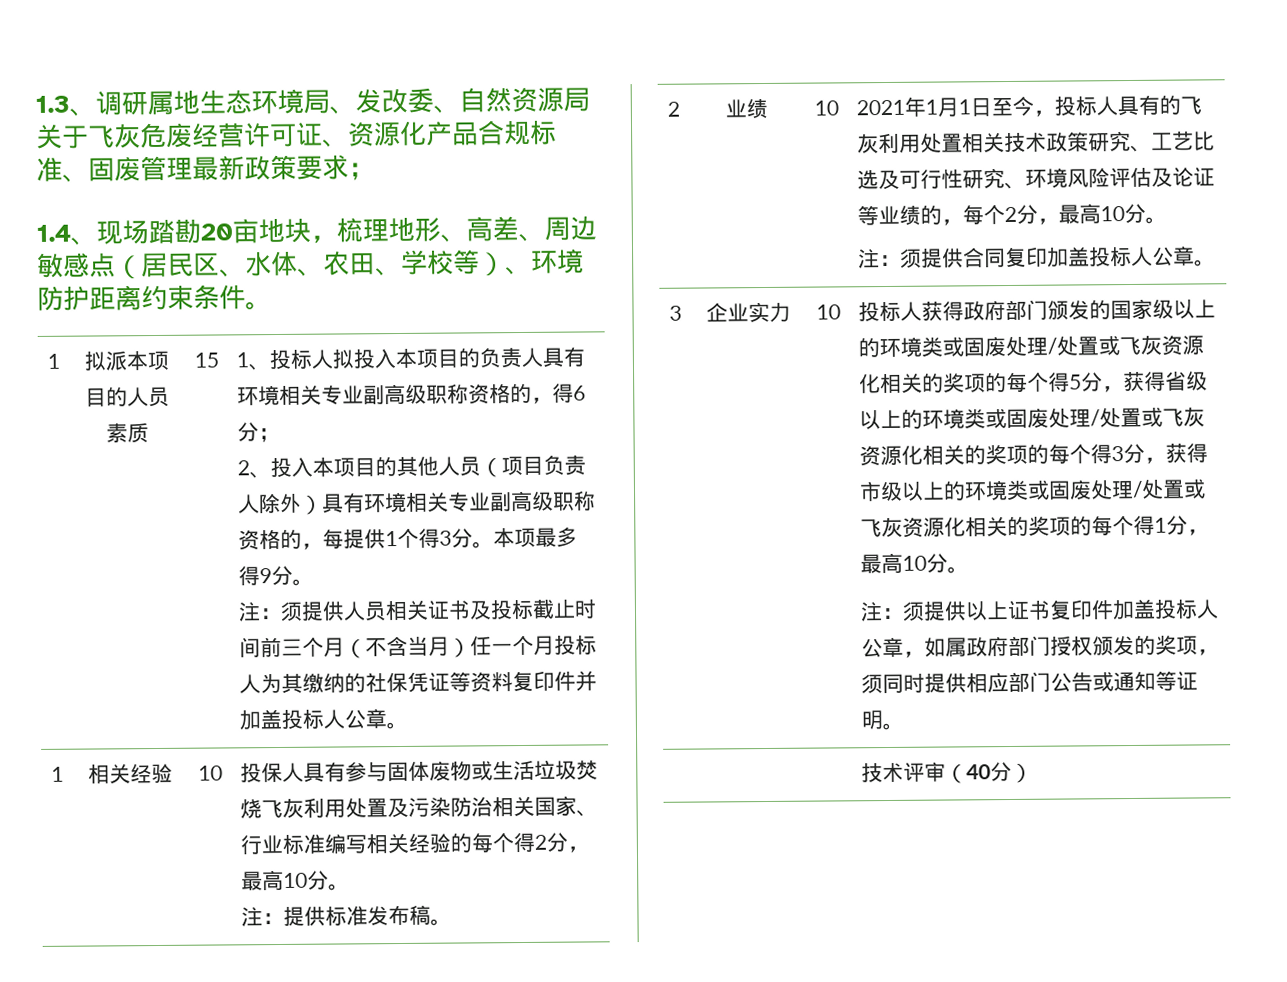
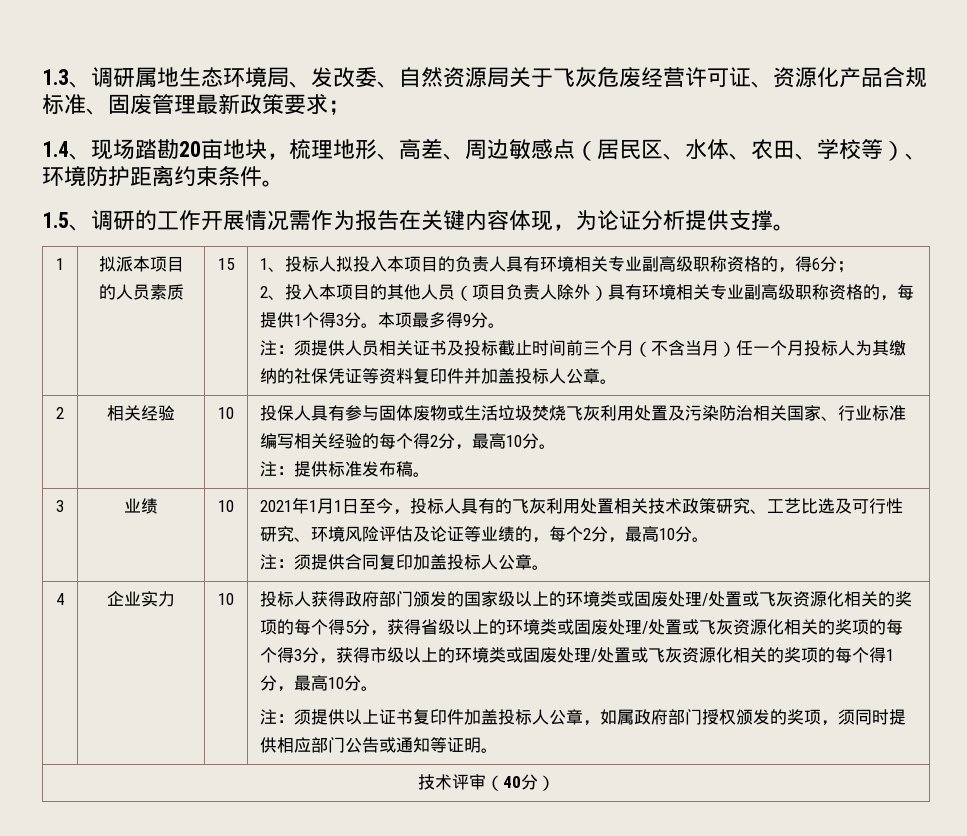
(272, 306) none -> [42,210,795,231] // 1.5、调研的工作开展情况需作为报告在关键内容体现，为论证分析提供支撑。
[51,766,64,782] 1 -> [56,407,64,419] 2
[667,101,680,117] 2 -> [56,500,64,512] 3
[669,305,682,321] 3 -> [56,593,64,605] 4

